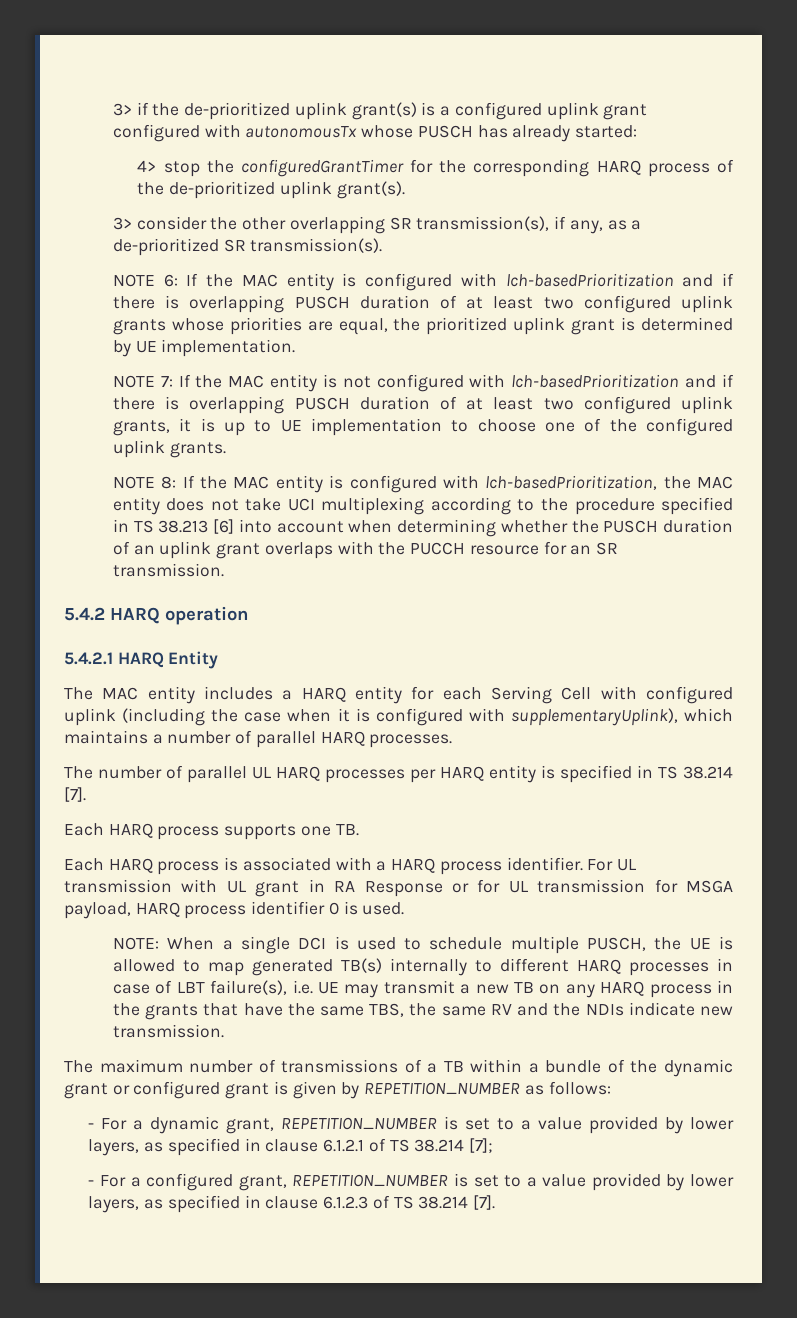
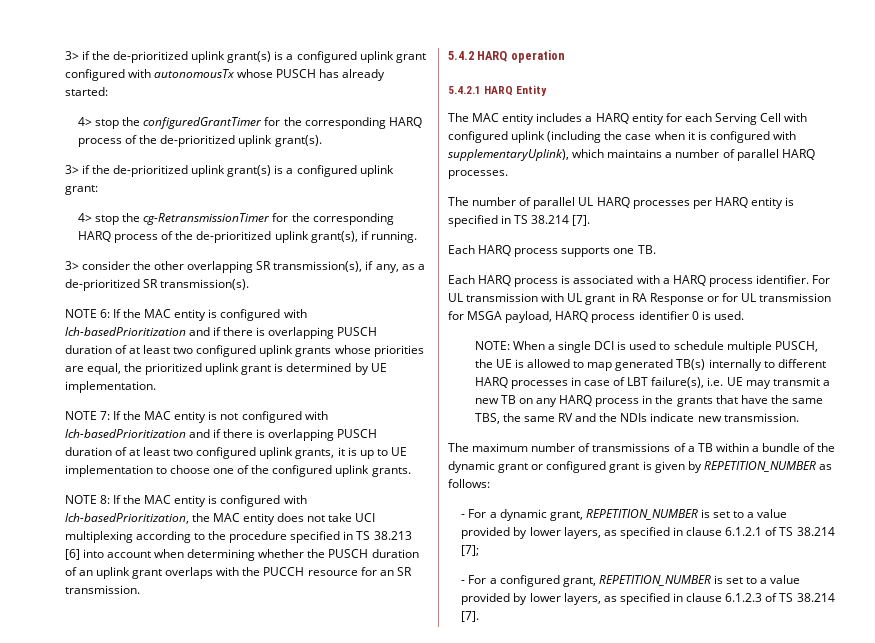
(405, 190) none -> [64,165,394,177] [64,185,98,195] [78,213,394,225] [78,231,417,243] // 3> if the de-prioritized uplink grant(s) is a configured uplink grant: // 4> stop the cg-RetransmissionTimer for the corresponding HARQ process of the de-prioritized uplink grant(s), if running.

